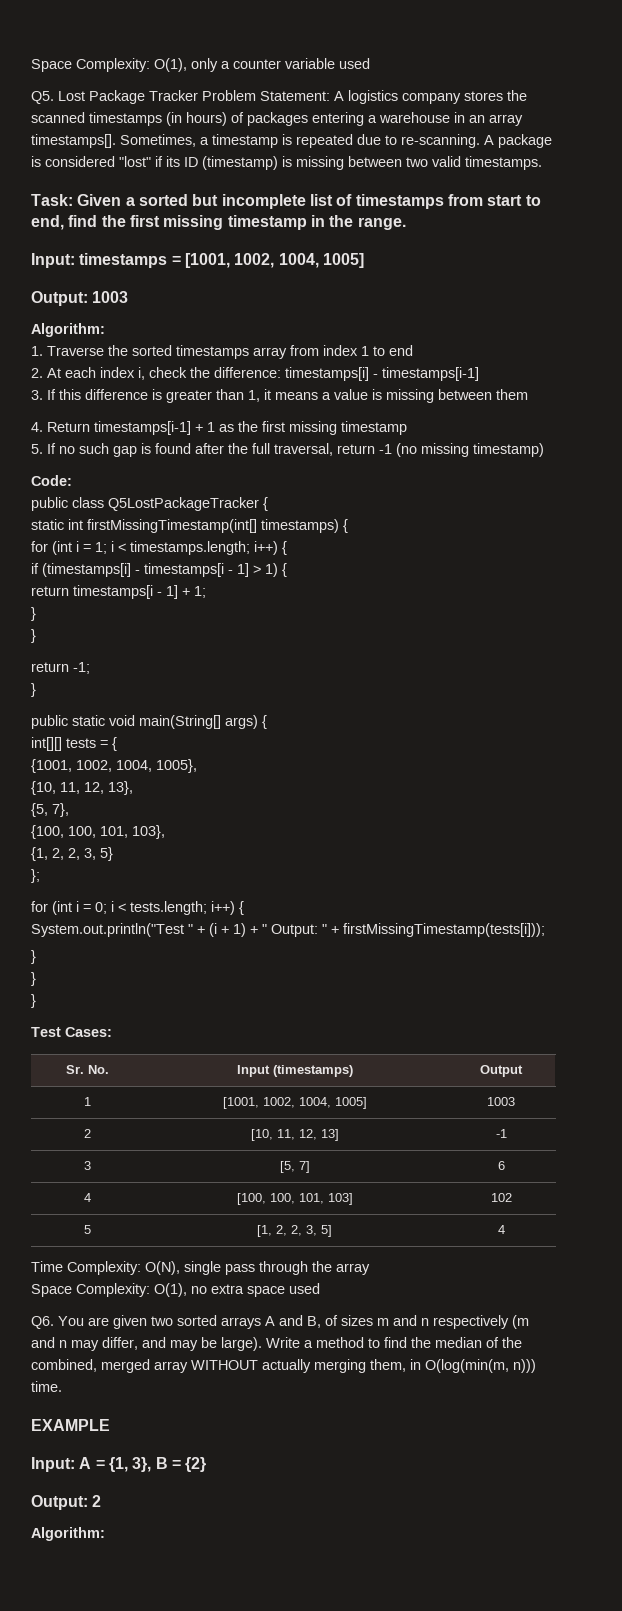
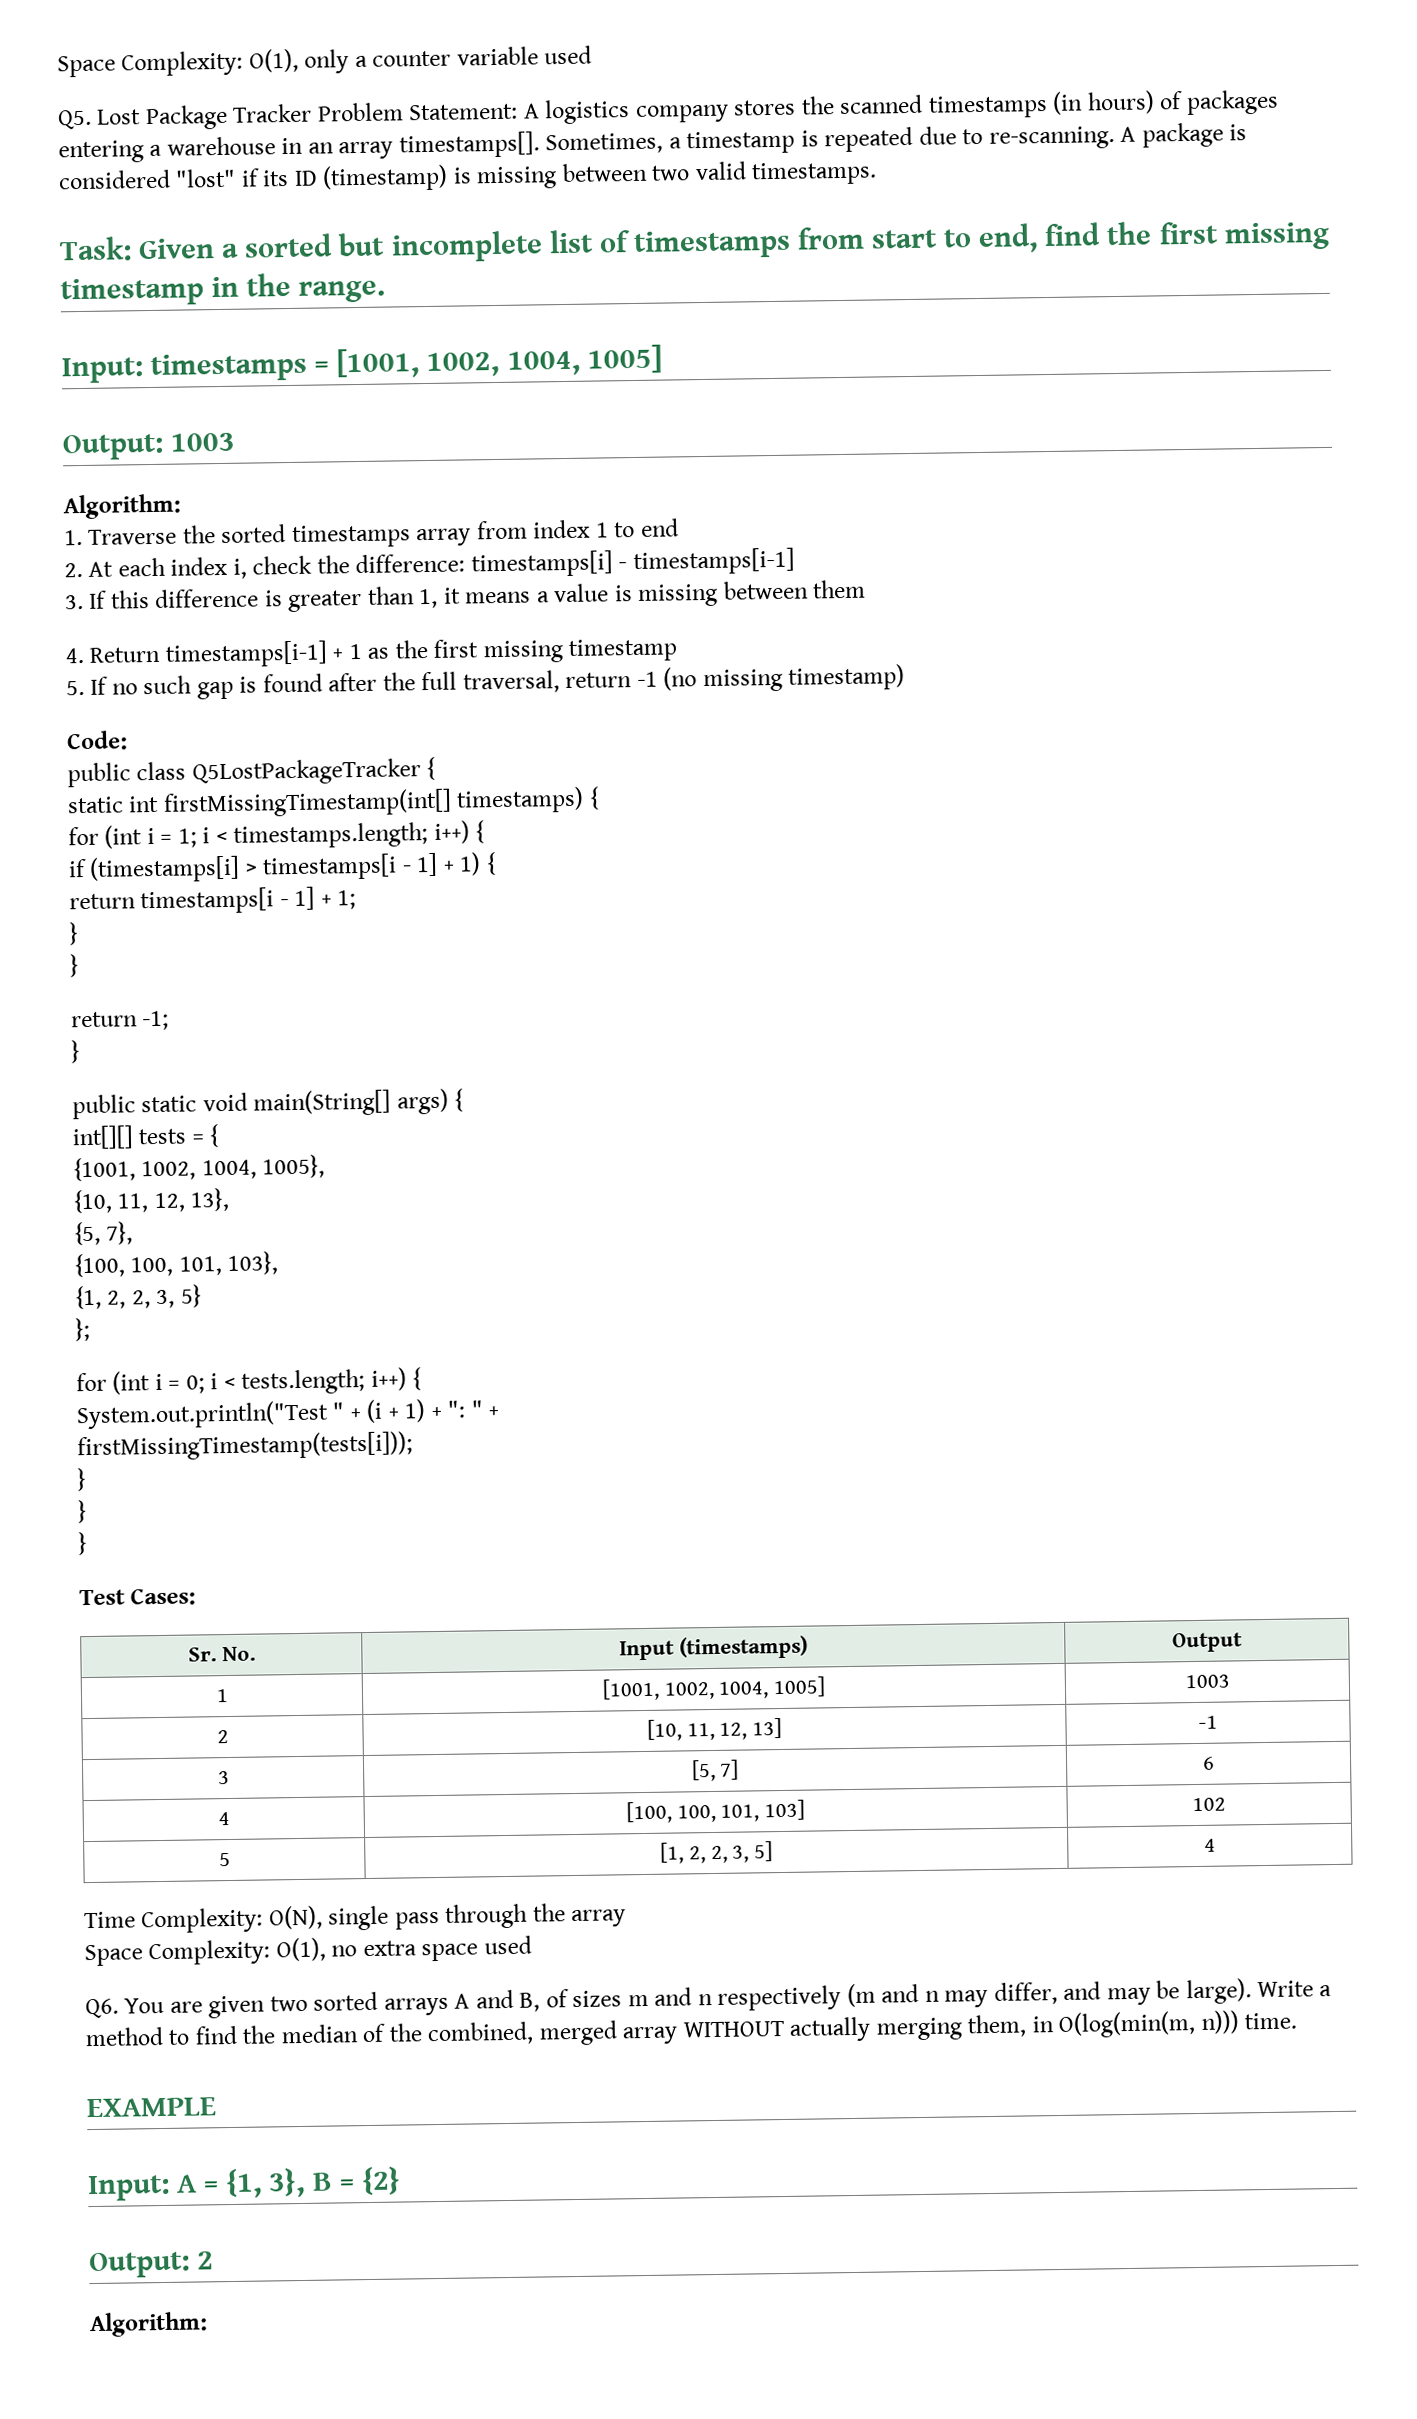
[135,563,261,577] - timestamps[i - 1] > -> [244,852,455,881] > timestamps[i - 1] +
[262,924,339,937] " Output: " + -> [447,1400,500,1418] ": " + //

